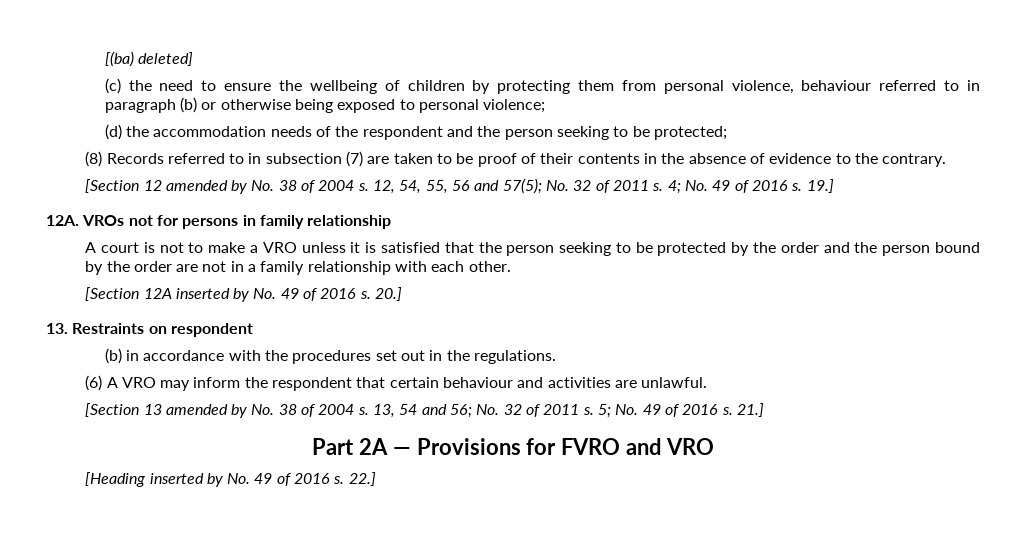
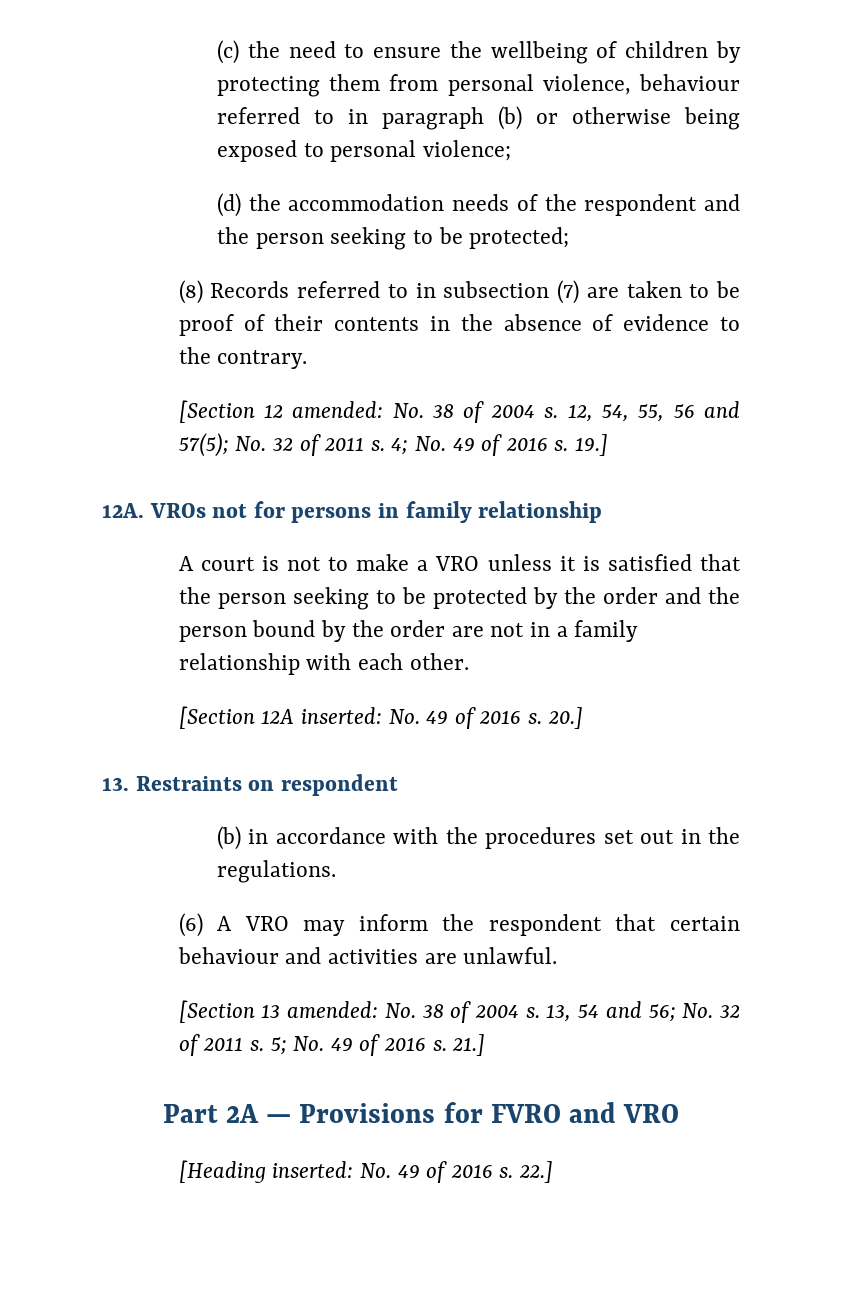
[104,51,194,67] [(ba) deleted] // -> (217, 52) none
[165,180,248,194] amended by -> [292,401,384,418] amended:
[175,288,250,302] inserted by -> [300,707,382,724] inserted:
[165,404,248,418] amended by -> [287,1001,379,1018] amended:
[149,473,223,487] inserted by -> [272,1161,354,1178] inserted:

